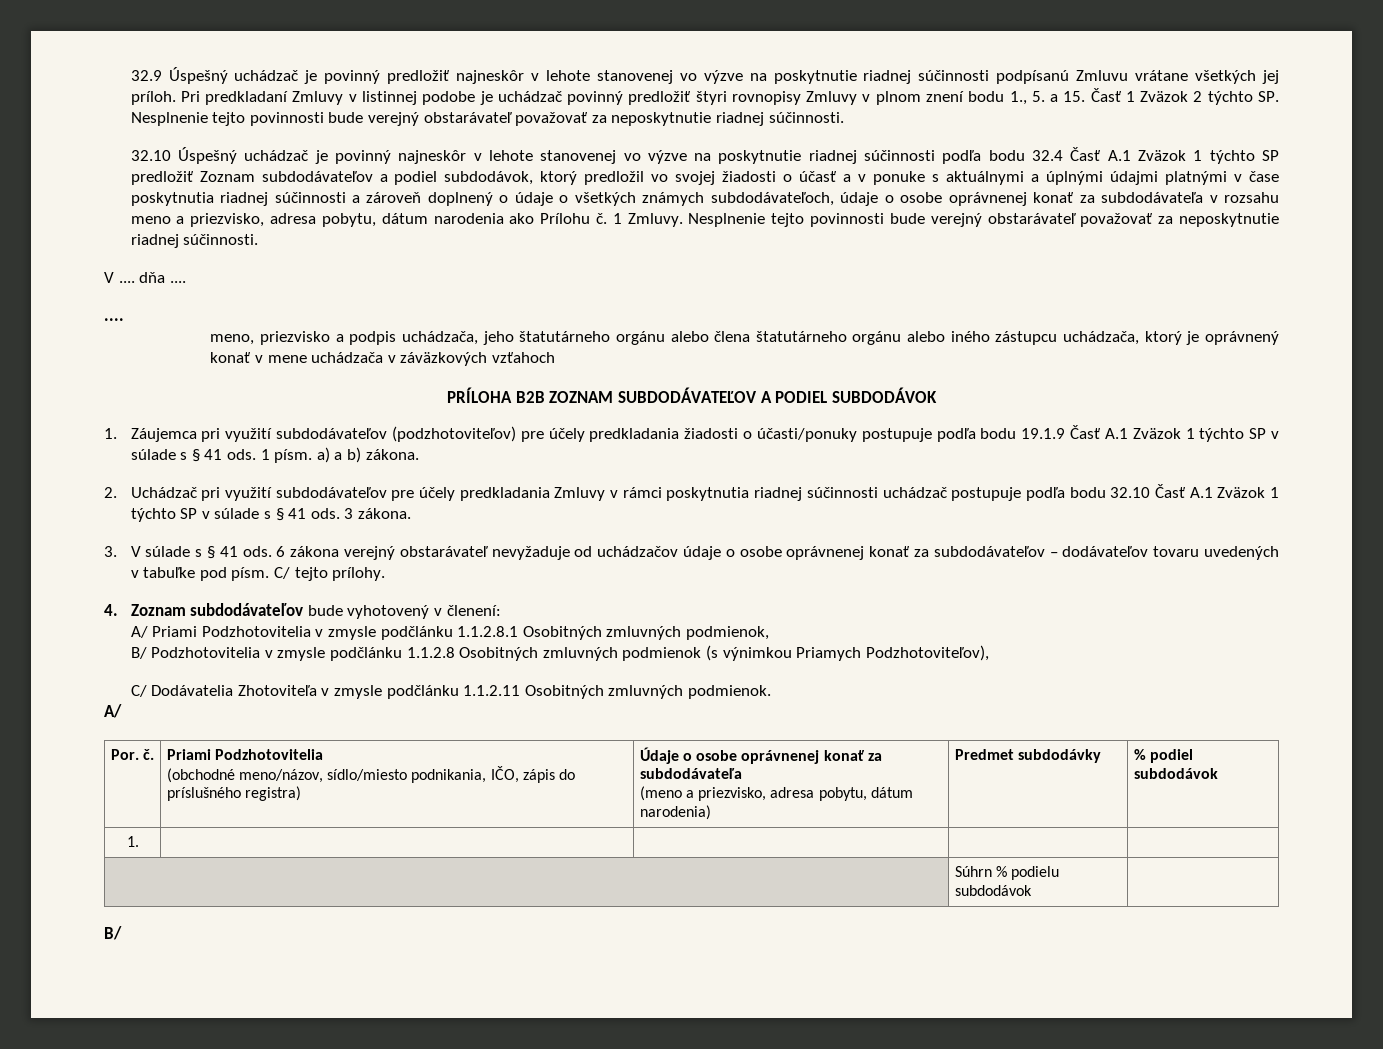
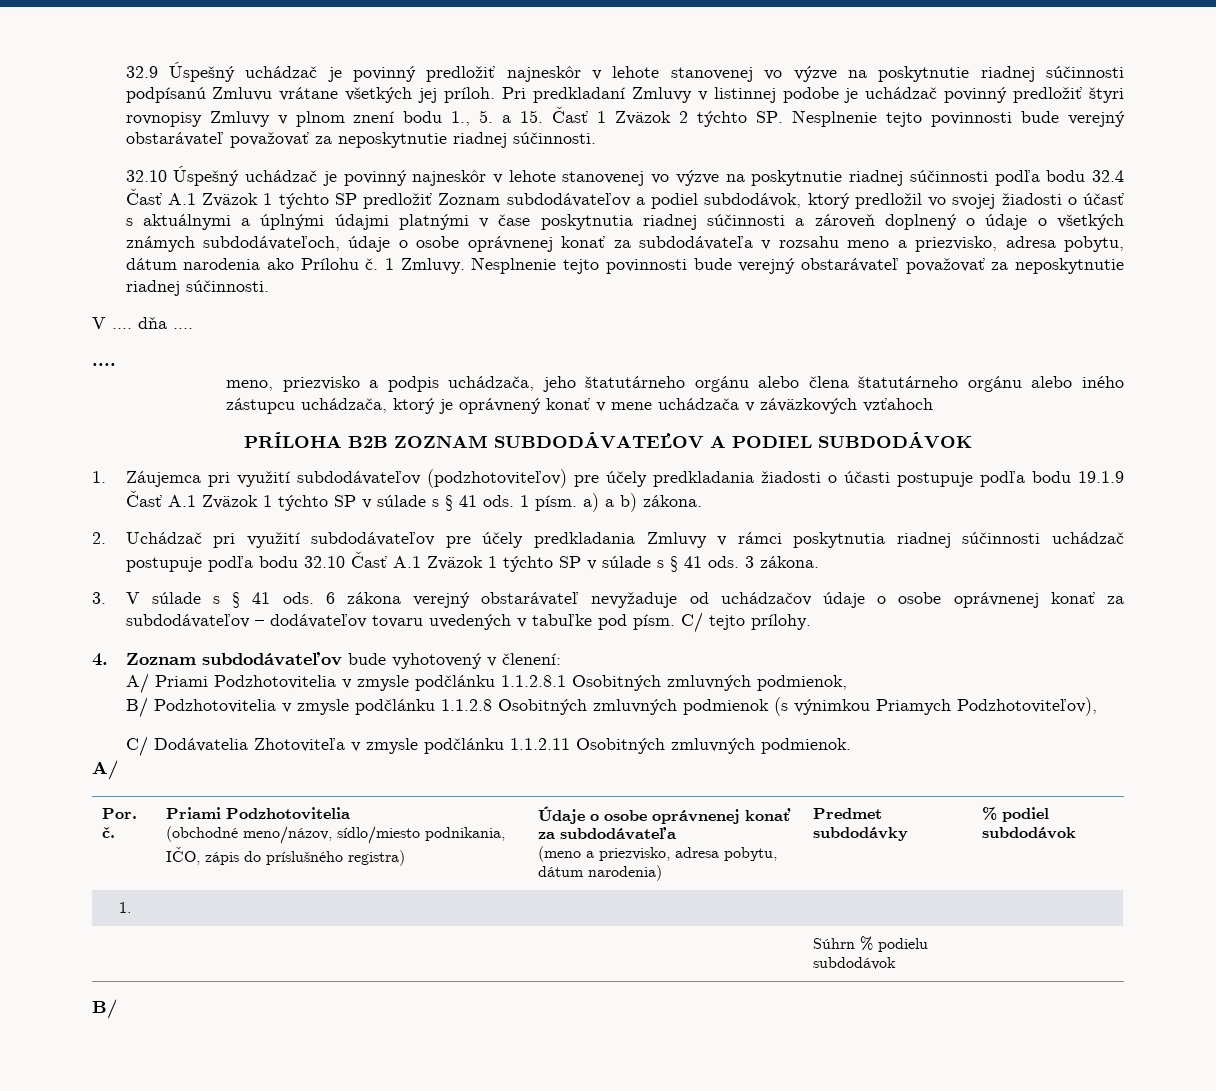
[843,171,926,185] a v ponuke -> (1125, 199) none
[756,428,857,442] účasti/ponuky -> [843,471,890,483] účasti

